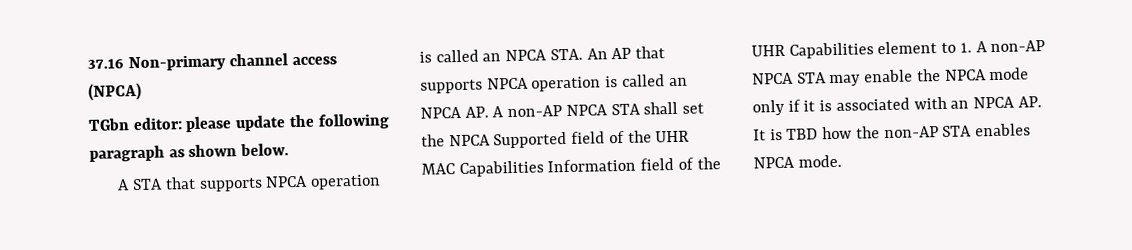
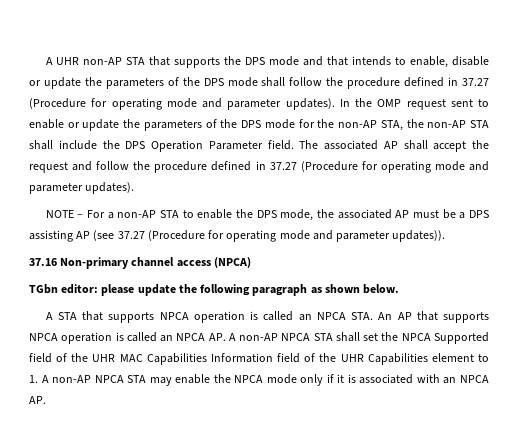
(87, 63) none -> [45,56,489,68] [29,77,489,89] [29,98,489,110] [29,119,490,131] [29,140,489,152] [29,161,489,173] [29,182,135,194] [45,209,489,221] [29,230,446,242] A UHR non-AP STA that supports the DPS mode and that intends to enable, disable or update the parameters of the DPS mode shall follow the procedure defined in 37.27 (Procedure for operating mode and parameter updates). In the OMP request sent to enable or update the parameters of the DPS mode for the non-AP STA, the non-AP STA shall include the DPS Operation Parameter field. The associated AP shall accept the request and follow the procedure defined in 37.27 (Procedure for operating mode and parameter updates). // NOTE – For a non-AP STA to enable the DPS mode, the associated AP must be a DPS assisting AP (see 37.27 (Procedure for operating mode and parameter updates)). //
[753,123,1032,141] [753,154,842,169] It is TBD how the non-AP STA enables NPCA mode. -> (46, 400) none

